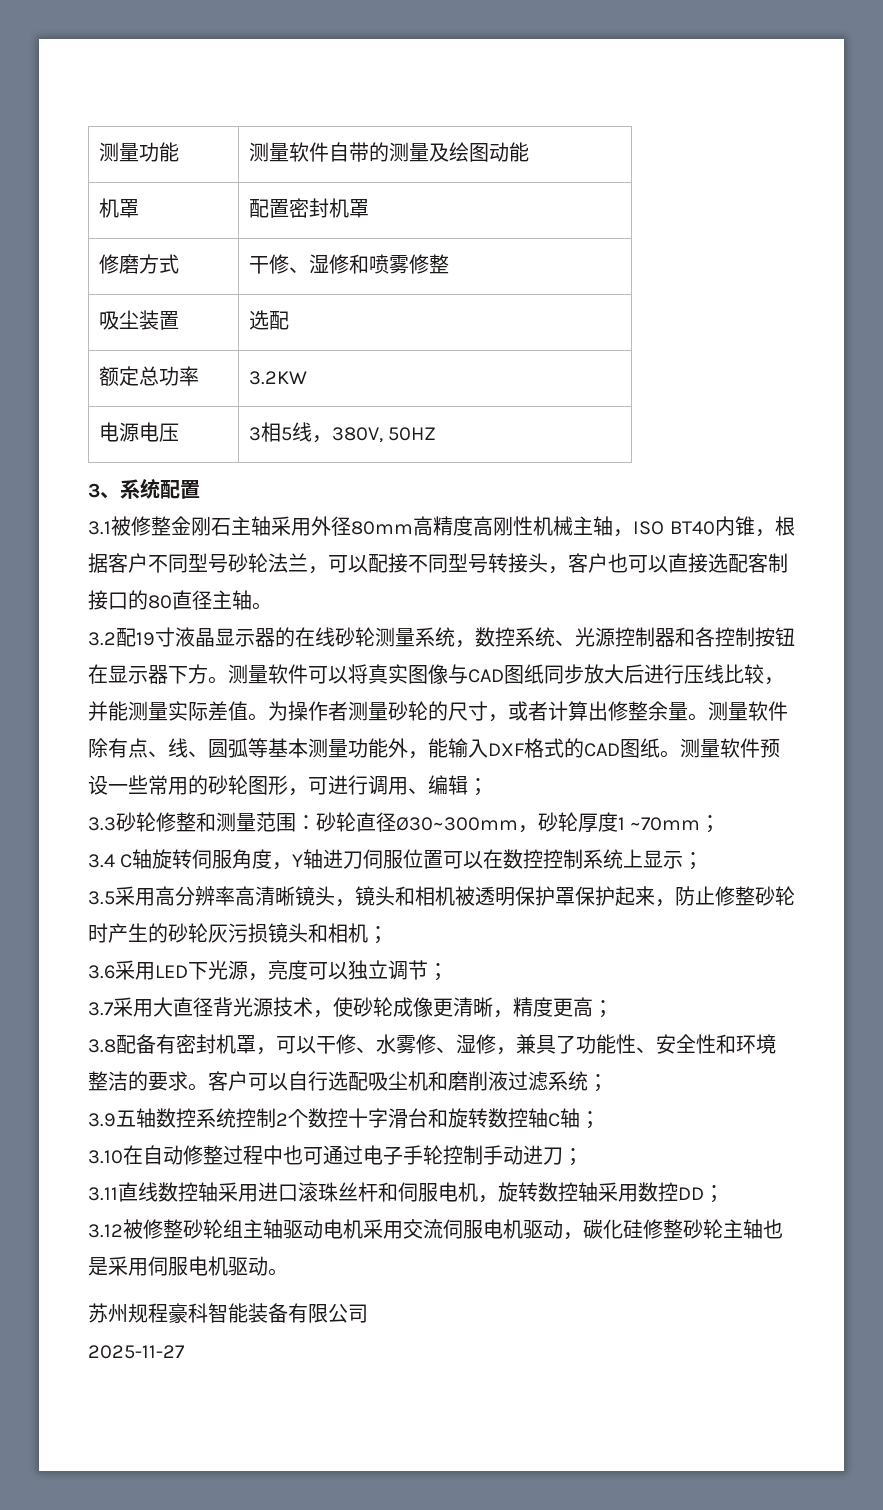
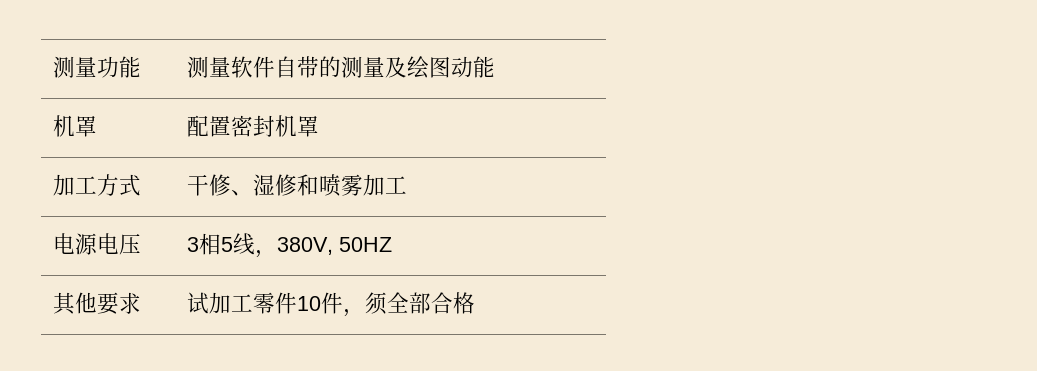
[98,254,139,274] 修磨 -> [52,174,97,196] 加工
[408,254,449,274] [98,310,179,330] [248,310,289,330] [98,366,199,386] [248,371,307,385] 修整 // 吸尘装置 | 选配 // 额定总功率 | 3.2KW -> [362,174,407,196] 加工
[88,478,200,499] [88,516,795,537] [88,553,788,574] [88,590,272,610] [88,627,795,648] [88,664,784,685] [88,701,788,722] [88,738,780,759] [88,775,488,796] [88,812,721,833] [88,849,704,870] [88,886,795,907] [88,923,388,944] [88,960,448,981] [88,997,613,1018] [88,1034,776,1055] [88,1071,608,1092] [88,1108,600,1129] [88,1145,583,1166] [88,1182,724,1203] [88,1219,783,1240] [88,1256,288,1276] [88,1303,368,1323] [88,1345,185,1359] // 3、系统配置 // 3.1被修整金刚石主轴采用外径80mm高精度高刚性机械主轴，ISO BT40内锥，根据客户不同型号砂轮法兰，可以配接不同型号转接头，客户也可以直接选配客制接口的80直径主轴。 // 3.2配19寸液晶显示器的在线砂轮测量系统，数控系统、光源控制器和各控制按钮在显示器下方。测量软件可以将真实图像与CAD图纸同步放大后进行压线比较，并能测量实际差值。为操作者测量砂轮的尺寸，或者计算出修整余量。测量软件除有点、线、圆弧等基本测量功能外，能输入DXF格式的CAD图纸。测量软件预设一些常用的砂轮图形，可进行调用、编辑； // 3.3砂轮修整和测量范围：砂轮直径Ø30~300mm，砂轮厚度1 ~70mm； // 3.4 C轴旋转伺服角度，Y轴进刀伺服位置可以在数控控制系统上显示； // 3.5采用高分辨率高清晰镜头，镜头和相机被透明保护罩保护起来，防止修整砂轮时产生的砂轮灰污损镜头和相机； // 3.6采用LED下光源，亮度可以独立调节； // 3.7采用大直径背光源技术，使砂轮成像更清晰，精度更高； // 3.8配备有密封机罩，可以干修、水雾修、湿修，兼具了功能性、安全性和环境整洁的要求。客户可以自行选配吸尘机和磨削液过滤系统； // 3.9五轴数控系统控制2个数控十字滑台和旋转数控轴C轴； // 3.10在自动修整过程中也可通过电子手轮控制手动进刀； // 3.11直线数控轴采用进口滚珠丝杆和伺服电机，旋转数控轴采用数控DD； // 3.12被修整砂轮组主轴驱动电机采用交流伺服电机驱动，碳化硅修整砂轮主轴也是采用伺服电机驱动。 // 苏州规程豪科智能装备有限公司 // 2025-11-27 -> [52,292,141,315] [186,292,475,317] // 其他要求 | 试加工零件10件，须全部合格

